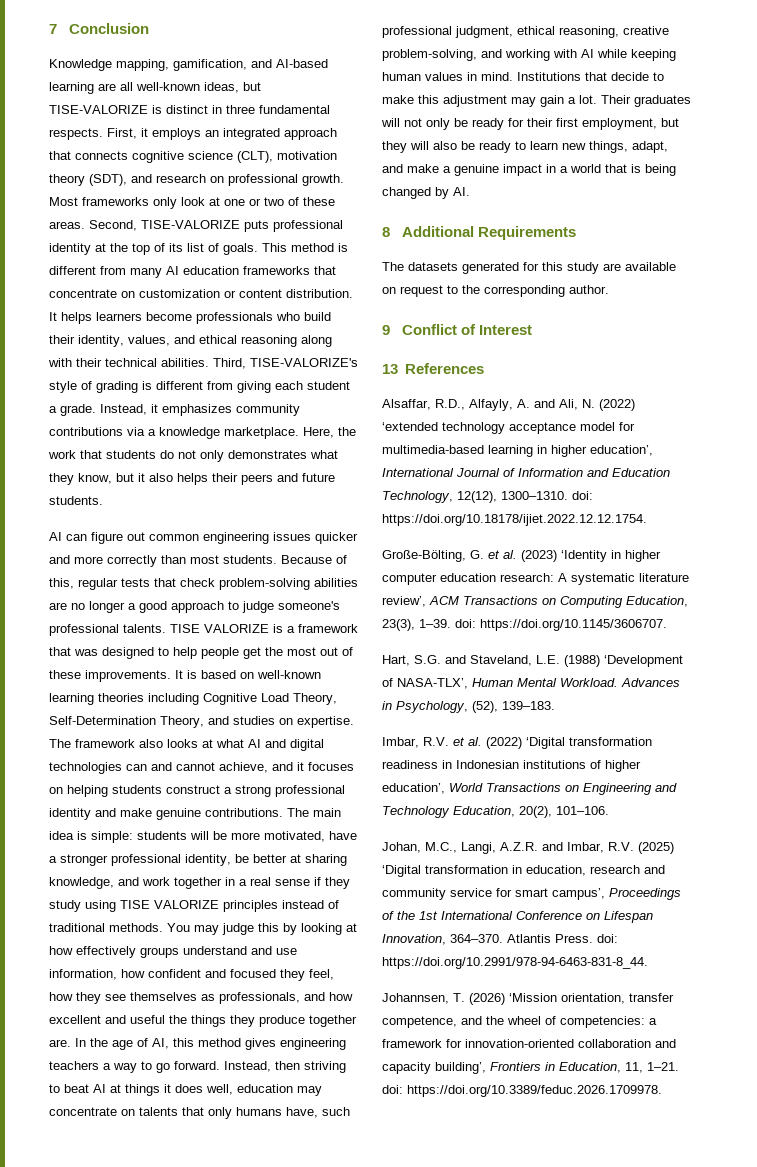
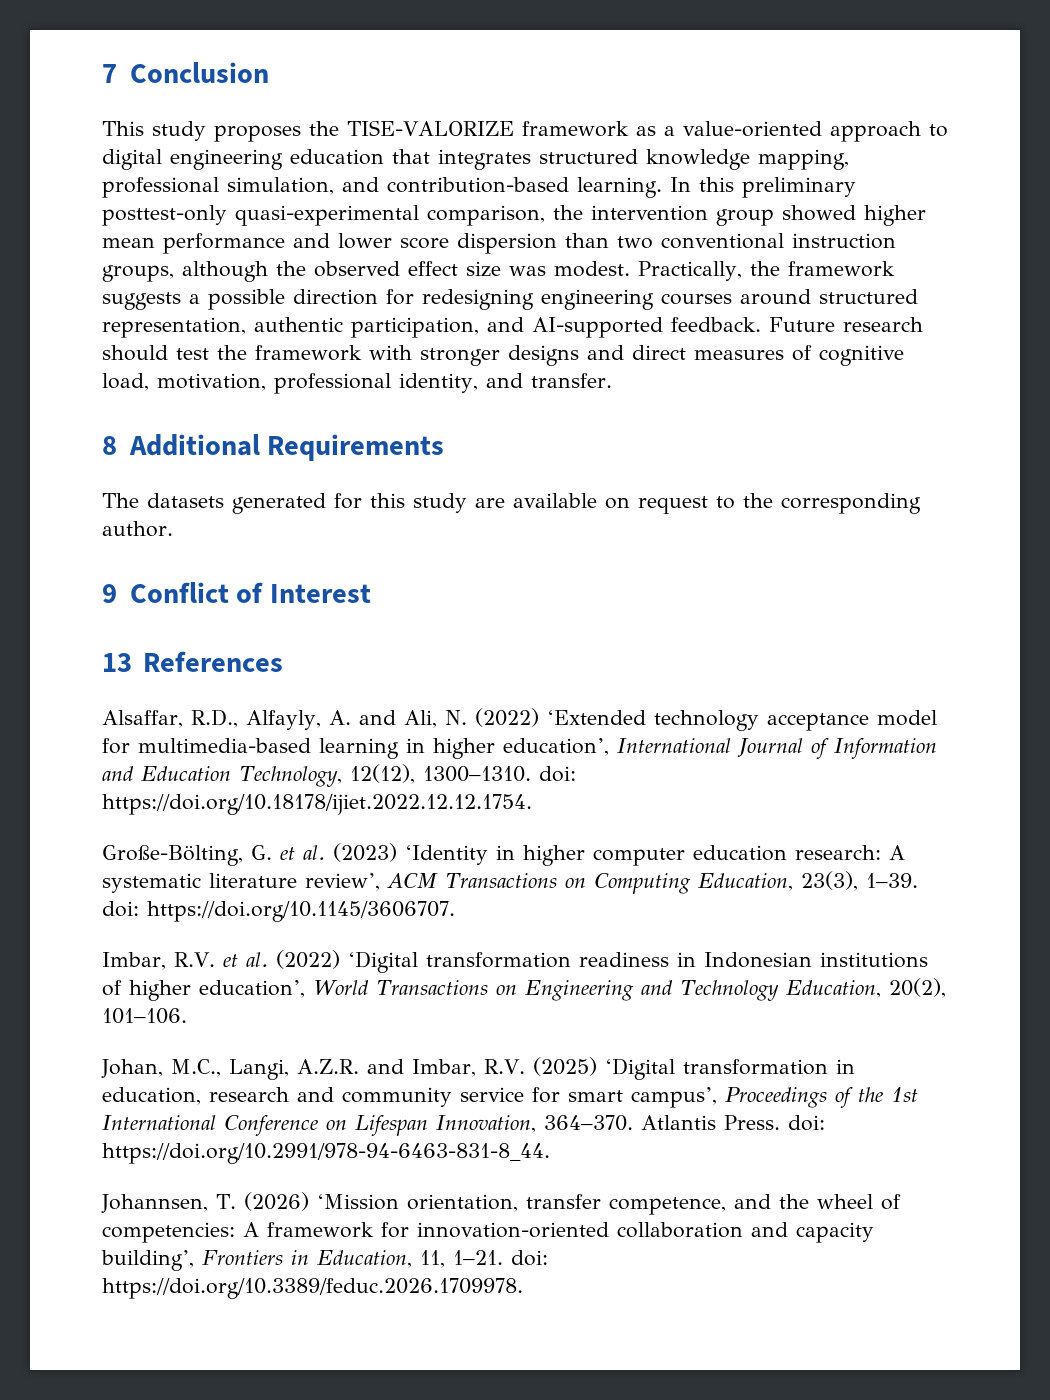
[49,59,328,71] [49,82,261,94] [49,105,330,114] [49,128,337,140] [49,151,337,163] [49,174,344,186] [49,197,335,209] [49,220,343,232] [49,243,348,255] [49,266,336,278] [49,289,353,298] [49,312,331,324] [49,335,332,347] [48,358,358,369] [49,381,350,393] [49,404,300,416] [49,427,356,439] [48,450,338,462] [49,473,335,485] [49,496,103,505] [49,532,358,544] [49,555,347,567] [49,578,358,590] [49,601,340,613] [49,624,358,636] [49,647,353,659] [49,670,321,682] [49,693,337,705] [49,716,354,728] [49,739,324,751] [49,762,354,774] [49,785,345,797] [49,808,341,820] [49,831,357,843] [49,854,347,866] [49,877,350,889] [49,900,339,912] [49,923,357,935] [49,946,297,958] [49,969,334,981] [49,992,353,1004] [49,1015,357,1027] [49,1038,346,1050] [49,1061,346,1073] [49,1084,322,1096] [49,1107,350,1119] [382,26,669,38] [382,49,676,61] [382,72,664,81] [382,95,691,107] [381,118,679,130] [382,141,668,153] [382,164,676,176] [382,187,470,199] Knowledge mapping, gamification, and AI-based learning are all well-known ideas, but TISE-VALORIZE is distinct in three fundamental respects. First, it employs an integrated approach that connects cognitive science (CLT), motivation theory (SDT), and research on professional growth. Most frameworks only look at one or two of these areas. Second, TISE-VALORIZE puts professional identity at the top of its list of goals. This method is different from many AI education frameworks that concentrate on customization or content distribution. It helps learners become professionals who build their identity, values, and ethical reasoning along with their technical abilities. Third, TISE-VALORIZE's style of grading is different from giving each student a grade. Instead, it emphasizes community contributions via a knowledge marketplace. Here, the work that students do not only demonstrates what they know, but it also helps their peers and future students. // AI can figure out common engineering issues quicker and more correctly than most students. Because of this, regular tests that check problem-solving abilities are no longer a good approach to judge someone's professional talents. TISE VALORIZE is a framework that was designed to help people get the most out of these improvements. It is based on well-known learning theories including Cognitive Load Theory, Self-Determination Theory, and studies on expertise. The framework also looks at what AI and digital technologies can and cannot achieve, and it focuses on helping students construct a strong professional identity and make genuine contributions. The main idea is simple: students will be more motivated, have a stronger professional identity, be better at sharing knowledge, and work together in a real sense if they study using TISE VALORIZE principles instead of traditional methods. You may judge this by looking at how effectively groups understand and use information, how confident and focused they feel, how they see themselves as professionals, and how excellent and useful the things they produce together are. In the age of AI, this method gives engineering teachers a way to go forward. Instead, then striving to beat AI at things it does well, education may concentrate on talents that only humans have, such professional judgment, ethical reasoning, creative problem-solving, and working with AI while keeping human values in mind. Institutions that decide to make this adjustment may gain a lot. Their graduates will not only be ready for their first employment, but they will also be ready to learn new things, adapt, and make a genuine impact in a world that is being changed by AI. -> [102,120,948,142] [102,149,849,170] [102,177,856,198] [102,205,926,226] [102,233,896,254] [102,261,895,282] [102,289,918,310] [102,317,923,338] [102,345,904,366] [102,373,612,394] This study proposes the TISE-VALORIZE framework as a value-oriented approach to digital engineering education that integrates structured knowledge mapping, professional simulation, and contribution-based learning. In this preliminary posttest-only quasi-experimental comparison, the intervention group showed higher mean performance and lower score dispersion than two conventional instruction groups, although the observed effect size was modest. Practically, the framework suggests a possible direction for redesigning engineering courses around structured representation, authentic participation, and AI-supported feedback. Future research should test the framework with stronger designs and direct measures of cognitive load, motivation, professional identity, and transfer.
[382,422,438,431] ‘extended -> [546,710,646,725] ‘Extended
[382,655,683,667] [382,678,680,689] [382,701,555,713] // Hart, S.G. and Staveland, L.E. (1988) ‘Development of NASA-TLX’, Human Mental Workload. Advances in Psychology, (52), 139–183. -> (455, 911) none
[649,1018,657,1025] a -> [243,1222,259,1237] A

